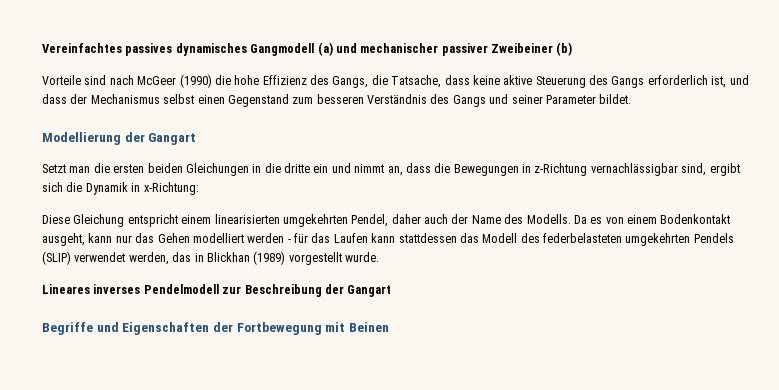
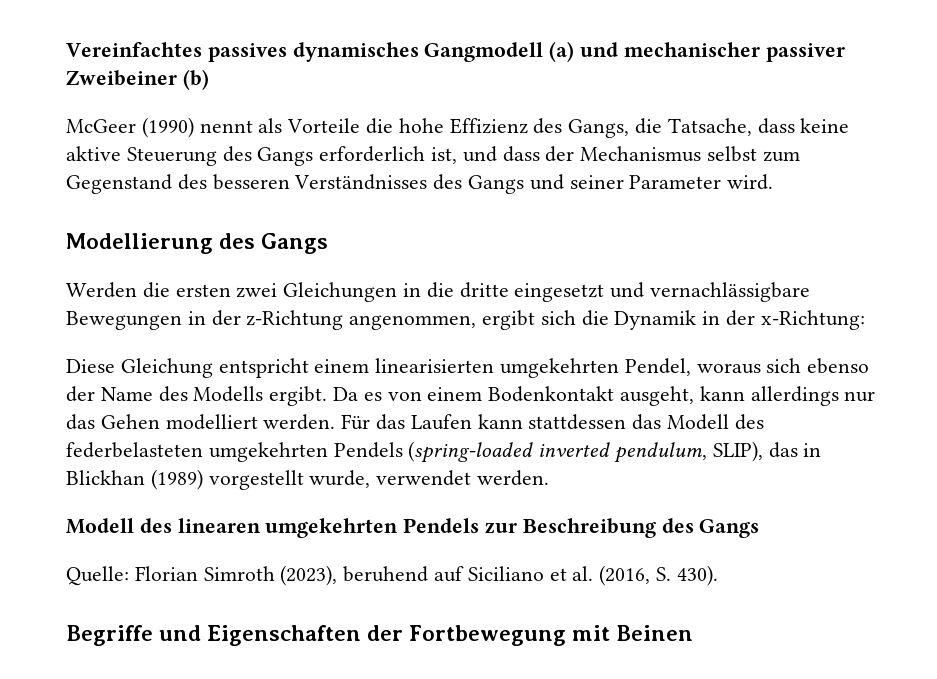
[42,74,212,88] Vorteile sind nach McGeer (1990) -> [66,117,361,138] McGeer (1990) nennt als Vorteile
[197,94,427,107] einen Gegenstand zum besseren Verständnis -> [762,151,800,162] [66,174,428,194] zum Gegenstand des besseren Verständnisses
[599,94,632,104] bildet. -> [727,174,774,190] wird.
[124,132,197,145] [42,164,91,173] der Gangart // Setzt man -> [219,233,329,254] [66,282,137,298] des Gangs // Werden
[147,163,183,173] beiden -> [236,283,278,298] zwei
[313,163,707,176] ein und nimmt an, dass die Bewegungen in z-Richtung vernachlässigbar sind, -> [514,282,811,302] [66,310,477,330] eingesetzt und vernachlässigbare Bewegungen in der z-Richtung angenommen,
(141, 187) none -> [726,310,756,326] der
[391,214,448,224] daher auch -> [696,358,870,374] woraus sich ebenso
[526,214,571,224] Modells. -> [193,386,328,406] Modells ergibt.
(113, 238) none -> [750,386,839,406] allerdings
[247,233,308,243] werden - für -> [263,414,371,430] werden. Für
[42,251,169,265] (SLIP) verwendet werden, -> [408,441,763,463] (spring-loaded inverted pendulum, SLIP),
[345,252,379,262] [42,284,392,297] wurde. // Lineares inverses Pendelmodell zur Beschreibung der Gangart -> [309,470,550,488] [66,518,760,538] [66,565,718,586] wurde, verwendet werden. // Modell des linearen umgekehrten Pendels zur Beschreibung des Gangs // Quelle: Florian Simroth (2023), beruhend auf Siciliano et al. (2016, S. 430).

